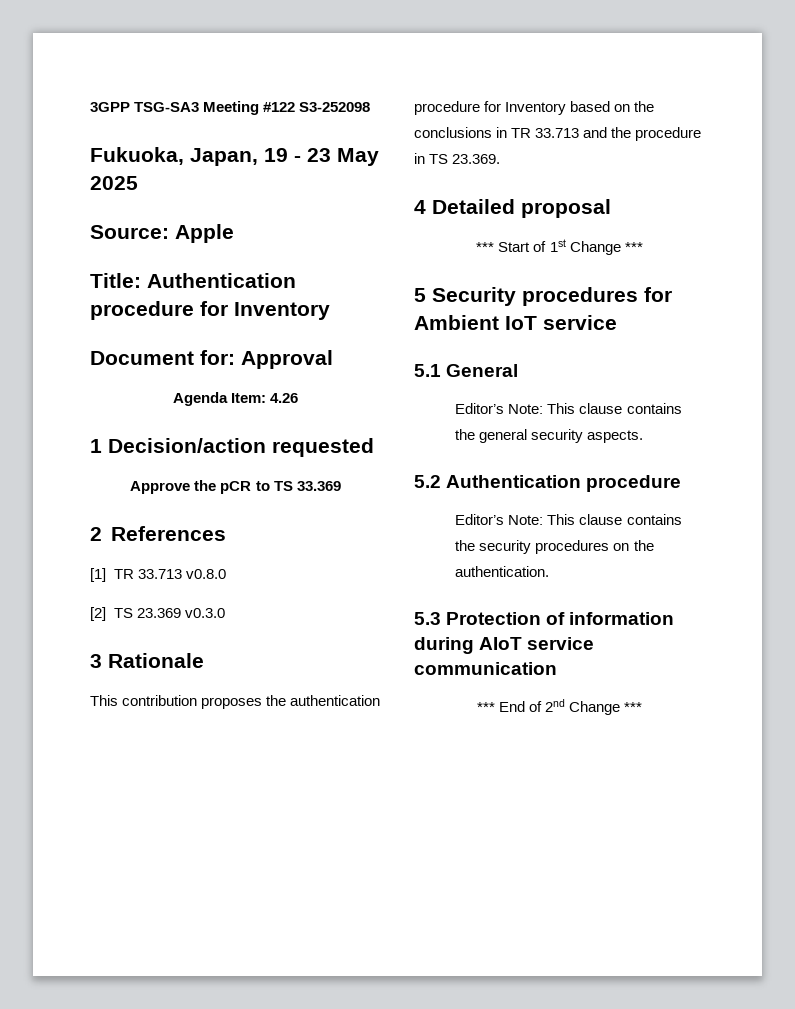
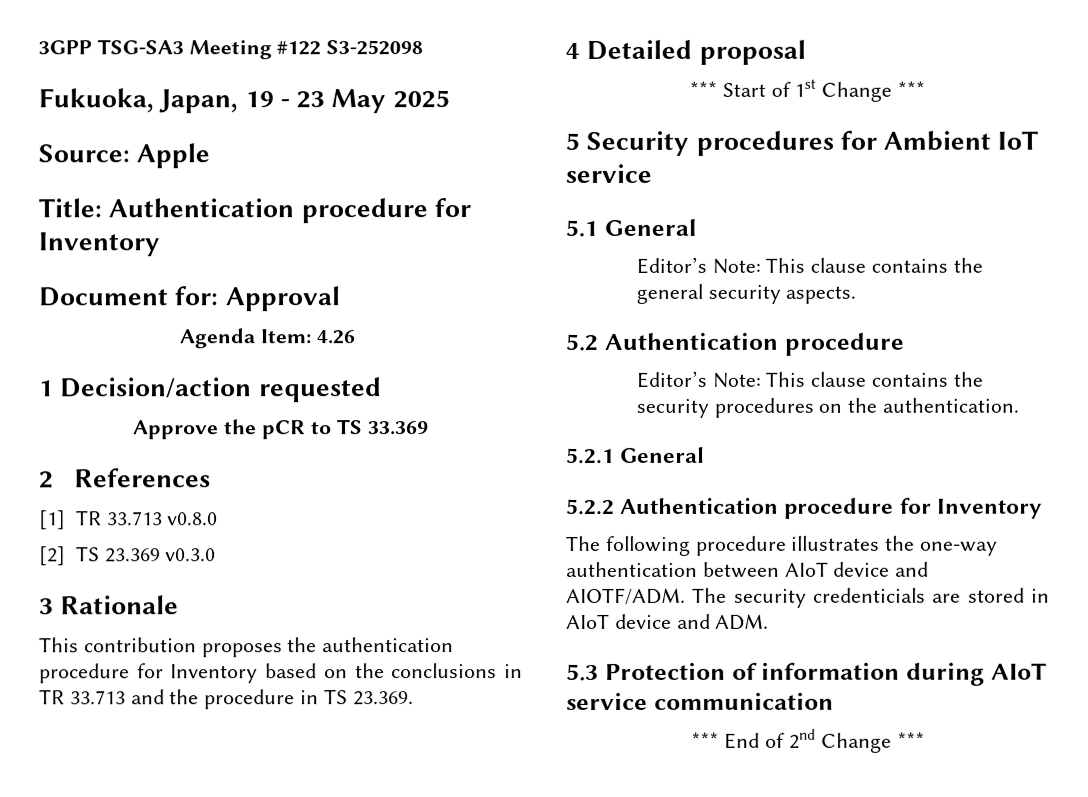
(550, 571) none -> [566,446,706,464] [566,497,1042,519] [566,535,999,556] [566,561,930,578] [566,587,1050,608] [566,613,770,630] // 5.2.1 General // 5.2.2 Authentication procedure for Inventory // The following procedure illustrates the one-way authentication between AIoT device and AIOTF/ADM. The security credenticials are stored in AIoT device and ADM.

